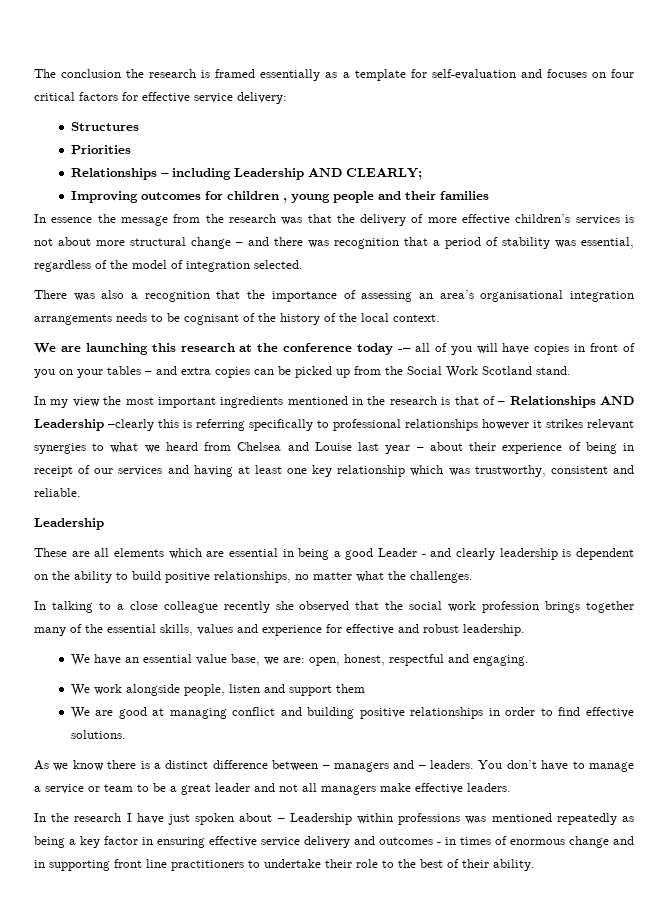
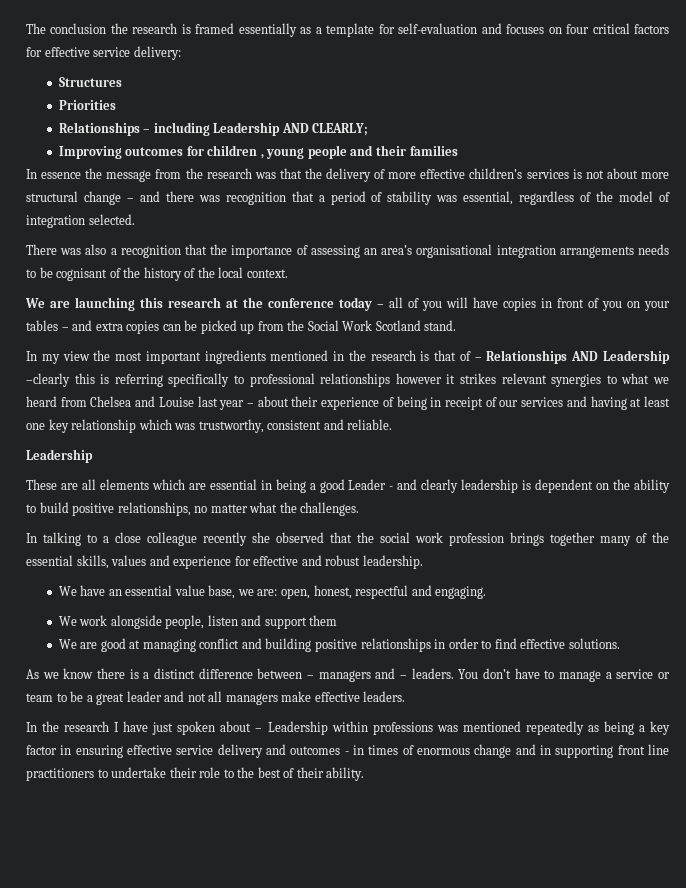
[398,348,411,352] -– -> [377,304,384,308] –

